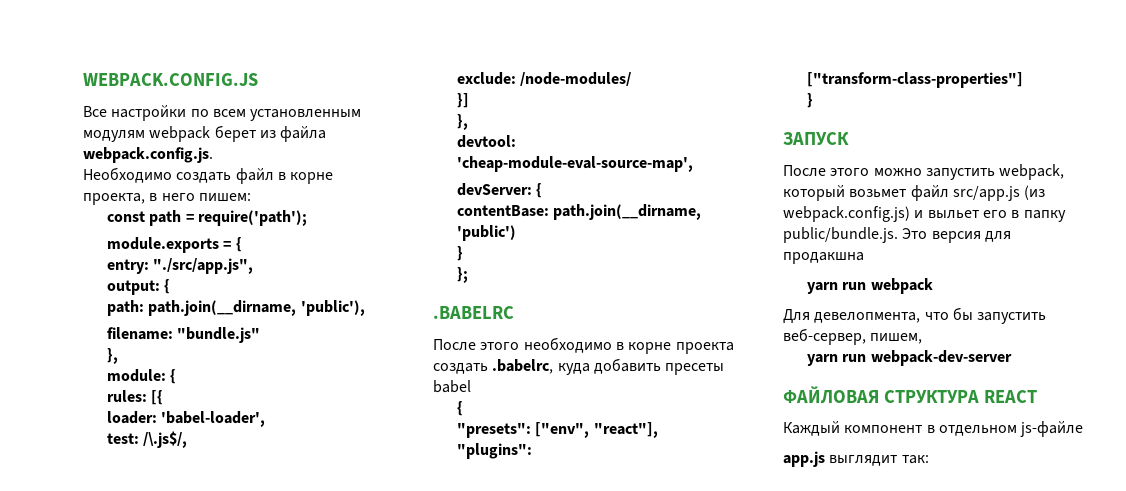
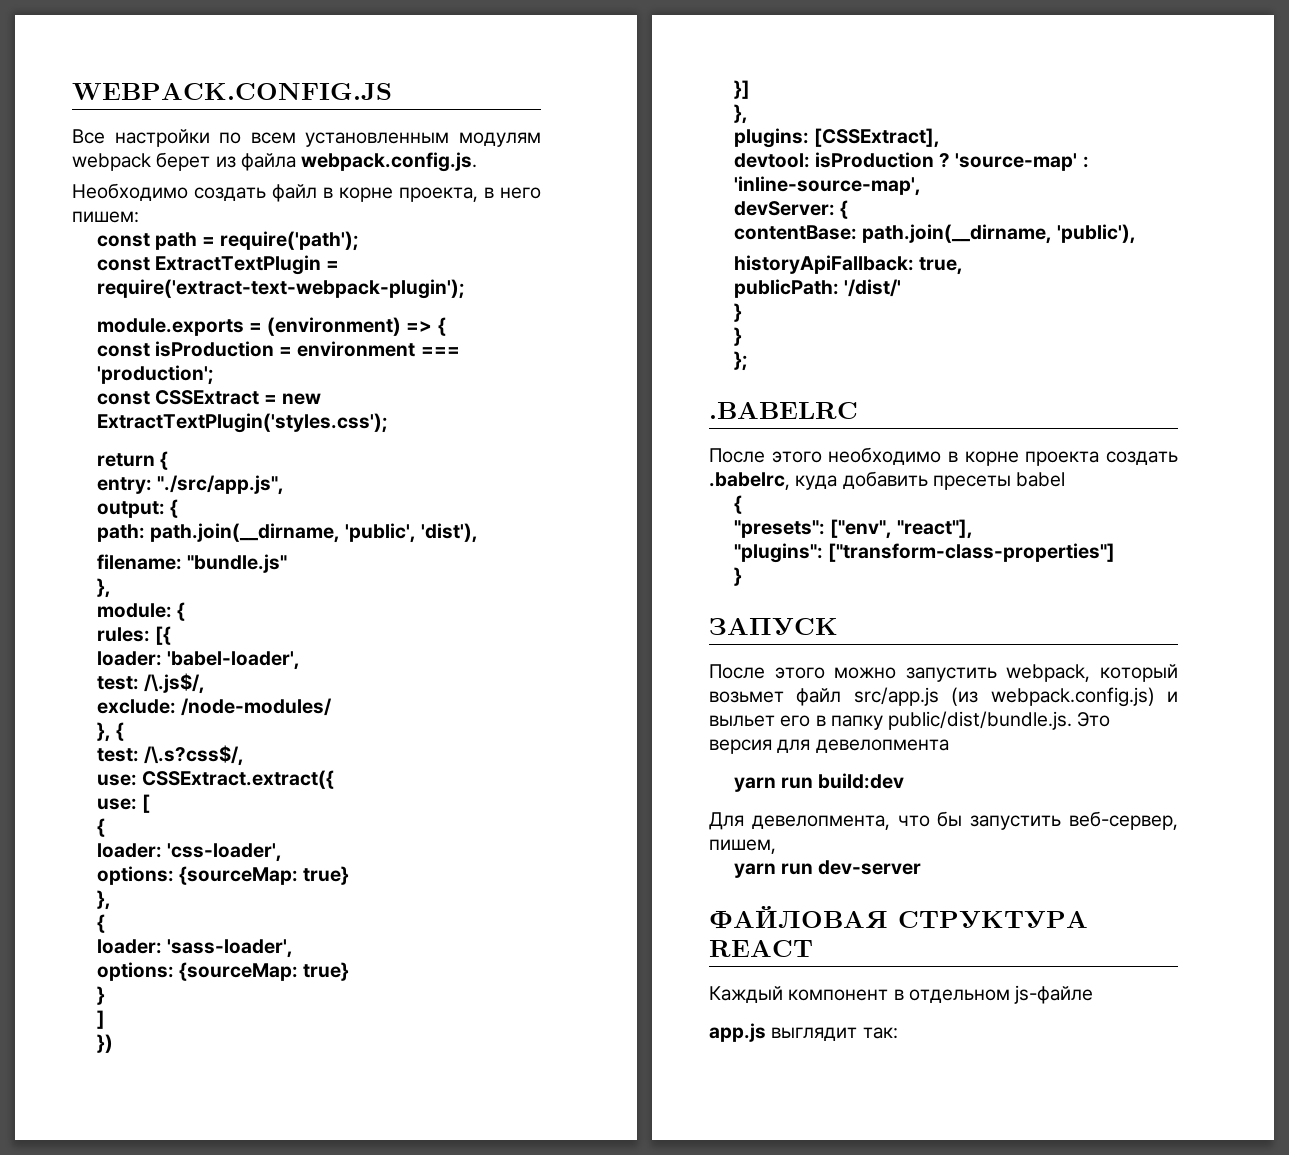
[106,237,232,253] module.exports = -> [96,255,340,275] [96,279,465,299] [96,317,446,336] [96,341,460,357] [96,365,214,385] [96,390,322,405] [96,413,388,433] [96,453,155,467] const ExtractTextPlugin = require('extract-text-webpack-plugin'); // module.exports = (environment) => { // const isProduction = environment === 'production'; // const CSSExtract = new ExtractTextPlugin('styles.css'); // return
[300,300,365,316] 'public'), -> [345,523,479,543] 'public', 'dist'),
(632, 79) none -> [96,722,124,742] [96,745,244,766] [96,770,334,789] [96,794,150,813] [96,818,105,837] [96,843,282,862] [96,866,350,885] [96,890,111,910] [96,914,105,933] [96,939,293,958] [96,962,350,981] [96,986,105,1005] [96,1010,105,1029] [96,1034,113,1053] // }, { // test: /\.s?css$/, // use: CSSExtract.extract({ // use: [ // { // loader: 'css-loader', // options: {sourceMap: true} // }, // { // loader: 'sass-loader', // options: {sourceMap: true} // } // ] // })
(468, 122) none -> [733,128,940,148] // plugins: [CSSExtract],
[456,156,693,172] 'cheap-module-eval-source-map', -> [814,152,1089,171] [733,176,921,196] isProduction ? 'source-map' : 'inline-source-map',
[456,225,516,241] 'public') -> [1057,224,1137,244] [733,255,963,275] [733,279,901,298] [733,303,742,322] 'public'), // historyApiFallback: true, // publicPath: '/dist/' // }
[783,227,898,243] public/bundle.js. -> [888,711,1073,730] public/dist/bundle.js.
[783,252,864,264] [806,278,933,294] продакшна // yarn run webpack -> [815,739,949,753] [733,773,905,792] девелопмента // yarn run build:dev
[870,350,1012,366] webpack-dev-server -> [818,860,922,875] dev-server

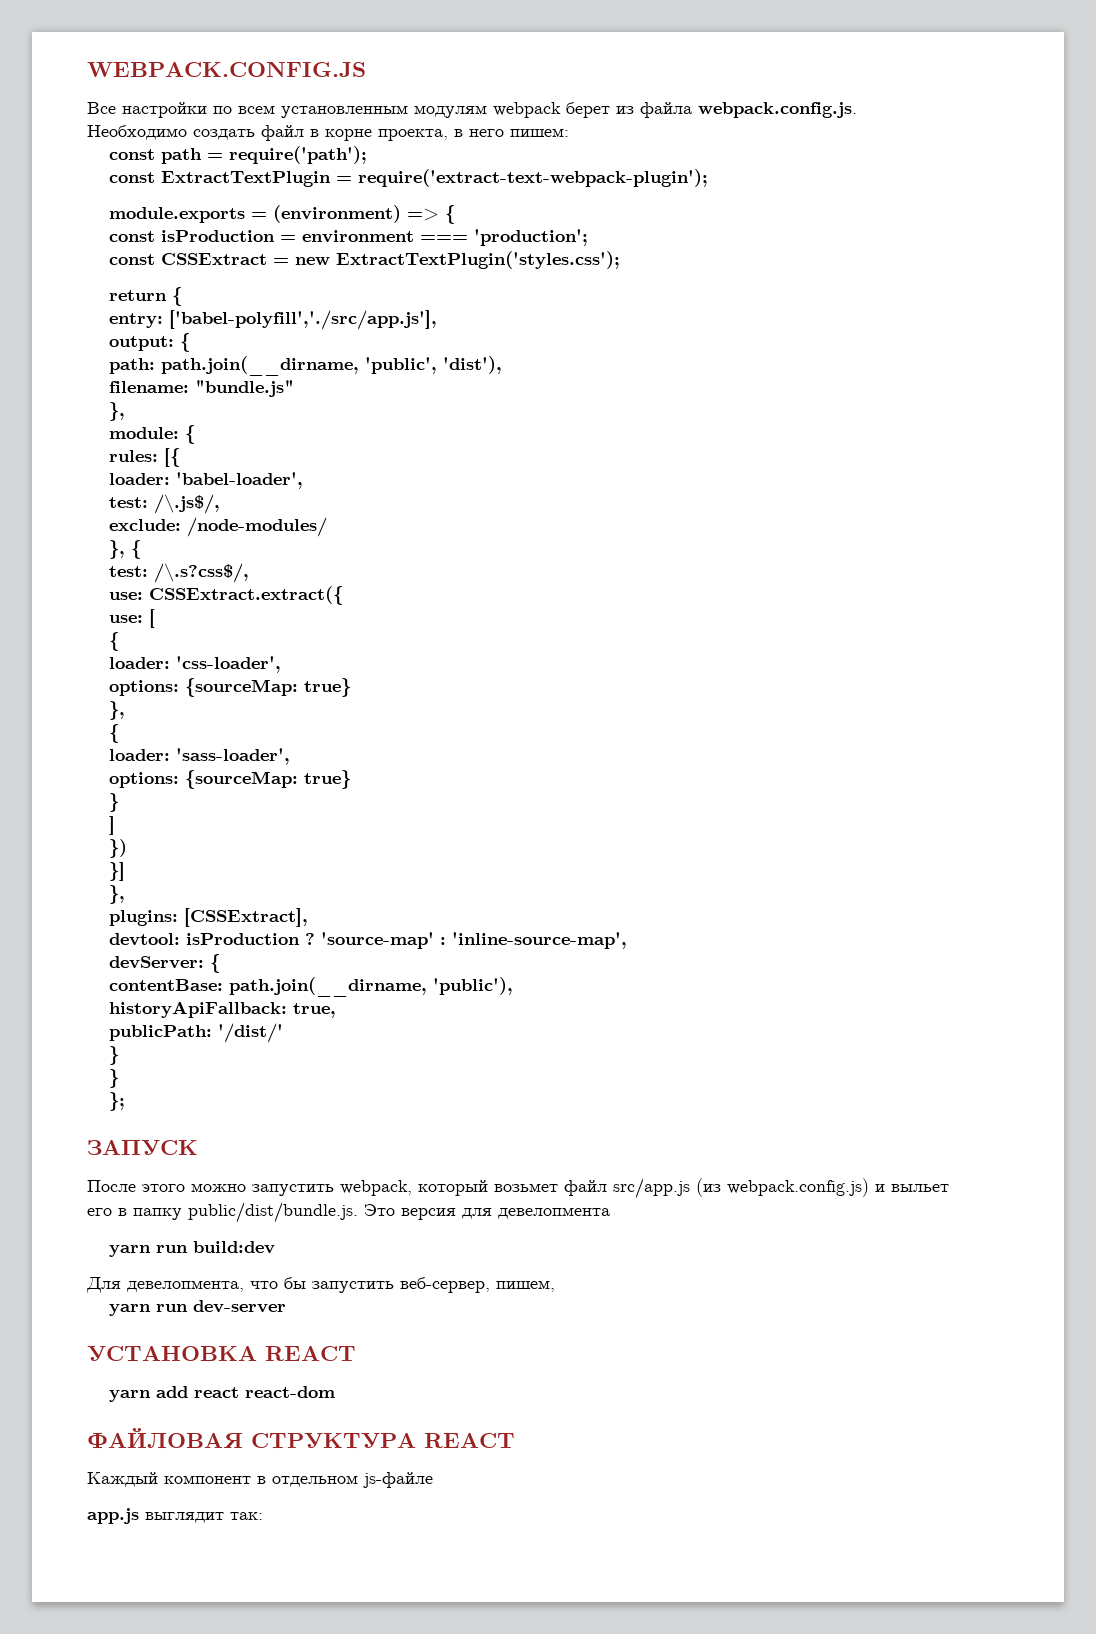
[156,475,284,495] "./src/app.js", -> [168,310,437,330] ['babel-polyfill','./src/app.js'],
[709,402,858,419] [709,447,1178,466] [709,471,1066,490] [733,495,742,514] [733,519,974,539] [733,543,1115,563] [733,567,742,586] // .BABELRC // После этого необходимо в корне проекта создать .babelrc, куда добавить пресеты babel // { // "presets": ["env", "react"], // "plugins": ["transform-class-properties"] // } -> (125, 1101) none
(922, 867) none -> [87,1345,356,1362] [108,1386,335,1402] // УСТАНОВКА REACT // yarn add react react-dom

